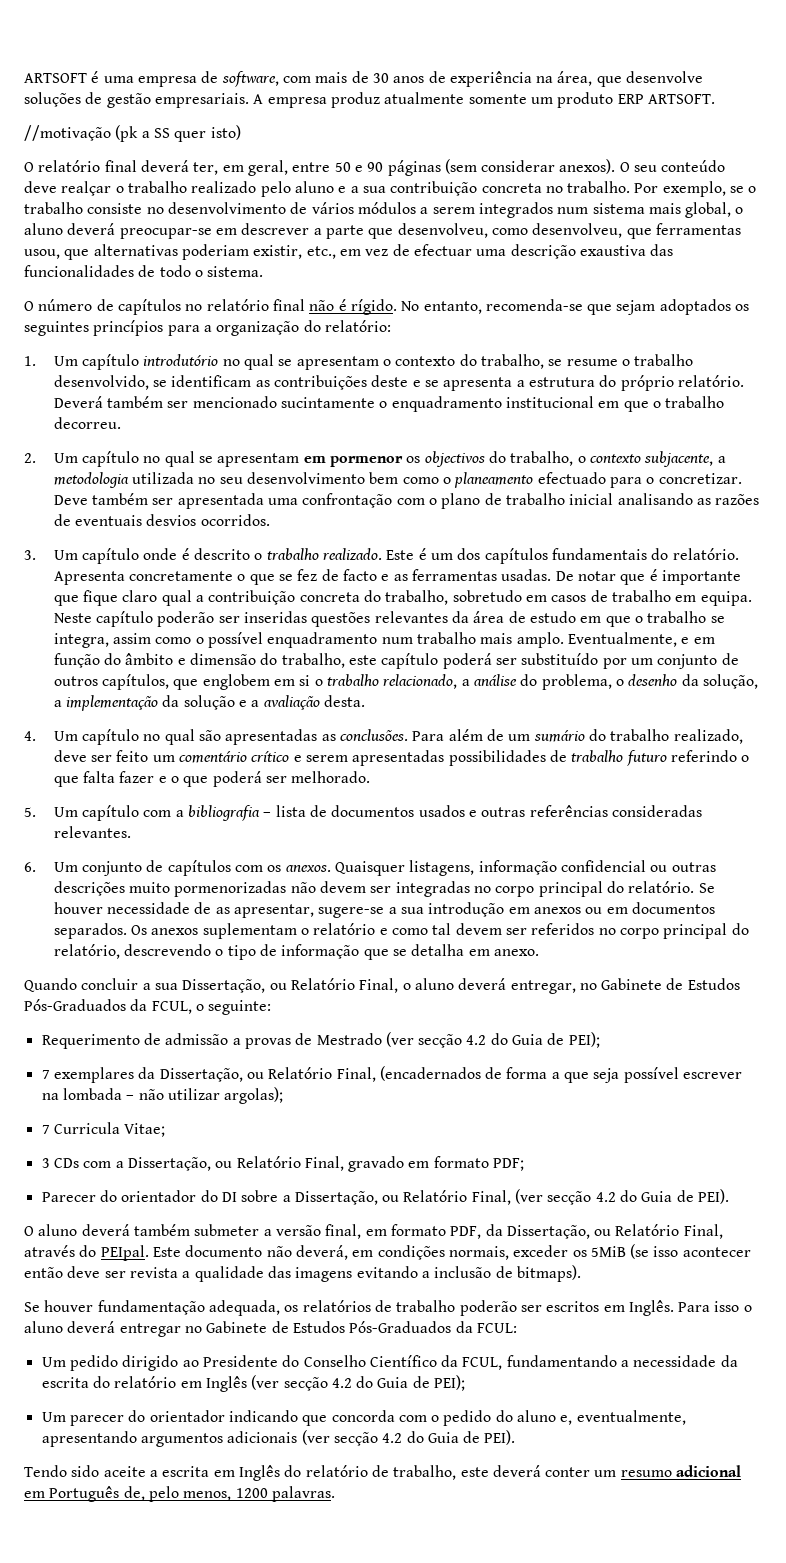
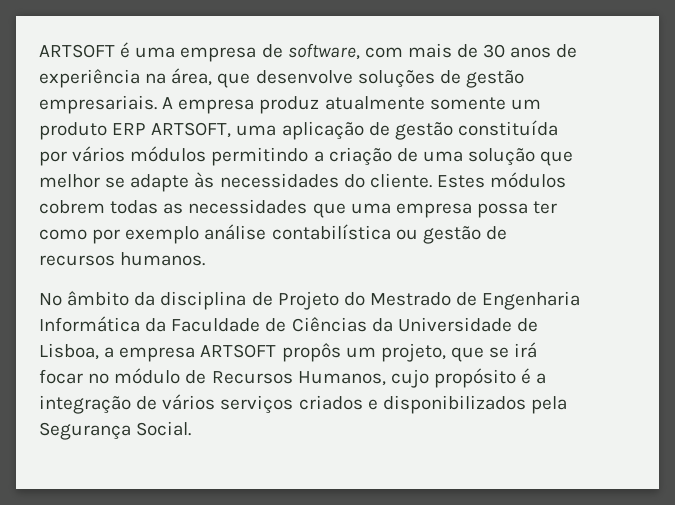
[647,94,715,104] [24,125,241,142] [24,159,726,176] [24,181,757,197] [24,202,744,218] [24,223,741,239] [24,244,674,260] [24,265,264,277] [24,299,750,315] [24,320,391,336] [24,354,694,370] [53,375,744,391] [53,396,725,412] [53,417,121,429] [24,451,726,467] [53,472,742,488] [53,493,760,509] [53,514,270,526] [24,548,739,564] [53,569,741,585] [53,590,752,606] [53,611,725,627] [53,632,715,648] [53,653,739,669] [53,674,758,690] [53,695,366,711] [24,729,743,745] [53,750,750,766] [53,771,371,787] [24,805,702,821] [53,826,131,838] [24,860,716,876] [53,881,715,897] [53,902,715,918] [53,923,749,939] [53,944,539,960] [24,978,740,994] [24,999,272,1015] [41,1032,600,1049] [41,1066,743,1083] [41,1087,284,1104] [41,1122,166,1137] [41,1156,525,1172] [41,1189,730,1205] [24,1224,723,1239] [24,1244,751,1261] [24,1265,581,1282] [24,1300,752,1316] [24,1321,517,1337] [41,1355,738,1371] [41,1375,466,1392] [41,1410,686,1426] [41,1430,516,1447] [24,1465,742,1481] [24,1486,335,1502] ARTSOFT. // //motivação (pk a SS quer isto) // O relatório final deverá ter, em geral, entre 50 e 90 páginas (sem considerar anexos). O seu conteúdo deve realçar o trabalho realizado pelo aluno e a sua contribuição concreta no trabalho. Por exemplo, se o trabalho consiste no desenvolvimento de vários módulos a serem integrados num sistema mais global, o aluno deverá preocupar-se em descrever a parte que desenvolveu, como desenvolveu, que ferramentas usou, que alternativas poderiam existir, etc., em vez de efectuar uma descrição exaustiva das funcionalidades de todo o sistema. // O número de capítulos no relatório final não é rígido. No entanto, recomenda-se que sejam adoptados os seguintes princípios para a organização do relatório: // 1. Um capítulo introdutório no qual se apresentam o contexto do trabalho, se resume o trabalho desenvolvido, se identificam as contribuições deste e se apresenta a estrutura do próprio relatório. Deverá também ser mencionado sucintamente o enquadramento institucional em que o trabalho decorreu. // 2. Um capítulo no qual se apresentam em pormenor os objectivos do trabalho, o contexto subjacente, a metodologia utilizada no seu desenvolvimento bem como o planeamento efectuado para o concretizar. Deve também ser apresentada uma confrontação com o plano de trabalho inicial analisando as razões de eventuais desvios ocorridos. // 3. Um capítulo onde é descrito o trabalho realizado. Este é um dos capítulos fundamentais do relatório. Apresenta concretamente o que se fez de facto e as ferramentas usadas. De notar que é importante que fique claro qual a contribuição concreta do trabalho, sobretudo em casos de trabalho em equipa. Neste capítulo poderão ser inseridas questões relevantes da área de estudo em que o trabalho se integra, assim como o possível enquadramento num trabalho mais amplo. Eventualmente, e em função do âmbito e dimensão do trabalho, este capítulo poderá ser substituído por um conjunto de outros capítulos, que englobem em si o trabalho relacionado, a análise do problema, o desenho da solução, a implementação da solução e a avaliação desta. // 4. Um capítulo no qual são apresentadas as conclusões. Para além de um sumário do trabalho realizado, deve ser feito um comentário crítico e serem apresentadas possibilidades de trabalho futuro referindo o que falta fazer e o que poderá ser melhorado. // 5. Um capítulo com a bibliografia – lista de documentos usados e outras referências consideradas relevantes. // 6. Um conjunto de capítulos com os anexos. Quaisquer listagens, informação confidencial ou outras descrições muito pormenorizadas não devem ser integradas no corpo principal do relatório. Se houver necessidade de as apresentar, sugere-se a sua introdução em anexos ou em documentos separados. Os anexos suplementam o relatório e como tal devem ser referidos no corpo principal do relatório, descrevendo o tipo de informação que se detalha em anexo. // Quando concluir a sua Dissertação, ou Relatório Final, o aluno deverá entregar, no Gabinete de Estudos Pós-Graduados da FCUL, o seguinte: // Requerimento de admissão a provas de Mestrado (ver secção 4.2 do Guia de PEI); // 7 exemplares da Dissertação, ou Relatório Final, (encadernados de forma a que seja possível escrever na lombada – não utilizar argolas); // 7 Curricula Vitae; // 3 CDs com a Dissertação, ou Relatório Final, gravado em formato PDF; // Parecer do orientador do DI sobre a Dissertação, ou Relatório Final, (ver secção 4.2 do Guia de PEI). // O aluno deverá também submeter a versão final, em formato PDF, da Dissertação, ou Relatório Final, através do PEIpal. Este documento não deverá, em condições normais, exceder os 5MiB (se isso acontecer então deve ser revista a qualidade das imagens evitando a inclusão de bitmaps). // Se houver fundamentação adequada, os relatórios de trabalho poderão ser escritos em Inglês. Para isso o aluno deverá entregar no Gabinete de Estudos Pós-Graduados da FCUL: // Um pedido dirigido ao Presidente do Conselho Científico da FCUL, fundamentando a necessidade da escrita do relatório em Inglês (ver secção 4.2 do Guia de PEI); // Um parecer do orientador indicando que concorda com o pedido do aluno e, eventualmente, apresentando argumentos adicionais (ver secção 4.2 do Guia de PEI). // Tendo sido aceite a escrita em Inglês do relatório de trabalho, este deverá conter um resumo adicional em Português de, pelo menos, 1200 palavras. -> [151,120,558,140] [39,146,574,166] [39,172,567,192] [39,199,558,218] [39,224,507,244] [39,252,206,266] [39,291,581,310] [39,316,538,332] [39,342,538,362] [39,368,547,388] [39,394,567,414] [39,421,192,440] ARTSOFT, uma aplicação de gestão constituída por vários módulos permitindo a criação de uma solução que melhor se adapte às necessidades do cliente. Estes módulos cobrem todas as necessidades que uma empresa possa ter como por exemplo análise contabilística ou gestão de recursos humanos. // No âmbito da disciplina de Projeto do Mestrado de Engenharia Informática da Faculdade de Ciências da Universidade de Lisboa, a empresa ARTSOFT propôs um projeto, que se irá focar no módulo de Recursos Humanos, cujo propósito é a integração de vários serviços criados e disponibilizados pela Segurança Social.

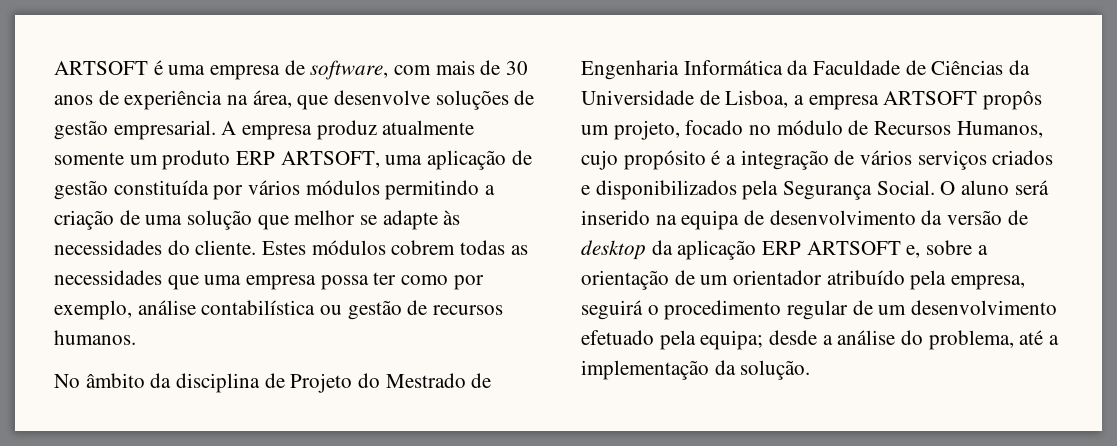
[39,95,157,114] empresariais. -> [113,120,216,140] empresarial.
[125,226,200,244] exemplo -> [54,300,132,320] exemplo,
[450,342,538,362] [39,369,83,384] que se irá focar -> [685,120,744,135] focado
(192, 428) none -> [940,180,1049,195] [581,210,1028,230] [581,240,988,260] [581,270,1026,290] [581,300,1058,320] [581,330,1060,350] [581,360,811,380] O aluno será inserido na equipa de desenvolvimento da versão de desktop da aplicação ERP ARTSOFT e, sobre a orientação de um orientador atribuído pela empresa, seguirá o procedimento regular de um desenvolvimento efetuado pela equipa; desde a análise do problema, até a implementação da solução.

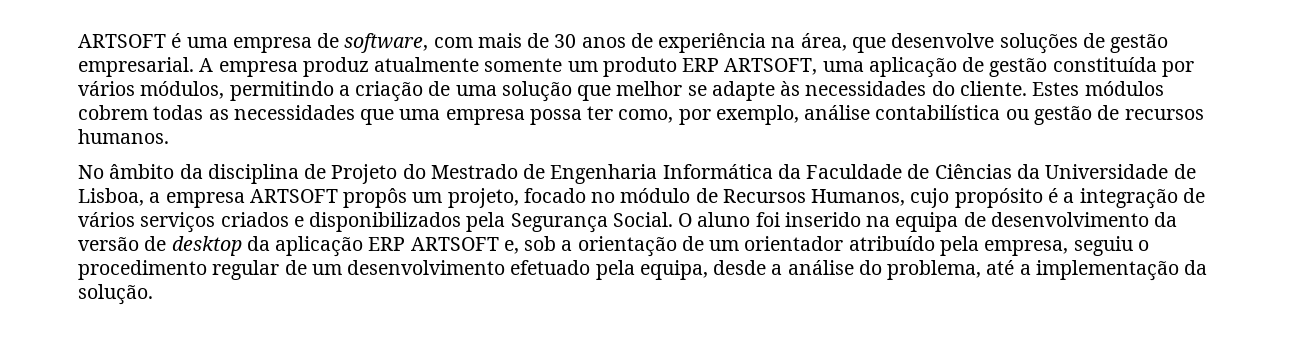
[305,180,380,195] módulos -> [140,81,225,99] módulos,
[401,275,449,285] como -> [618,109,674,123] como,
[1014,180,1049,195] será -> [755,212,780,227] foi
[926,240,973,255] sobre -> [524,236,557,251] sob
[581,300,643,320] seguirá -> [1073,236,1133,256] seguiu
[700,330,764,350] equipa; -> [639,260,708,280] equipa,

